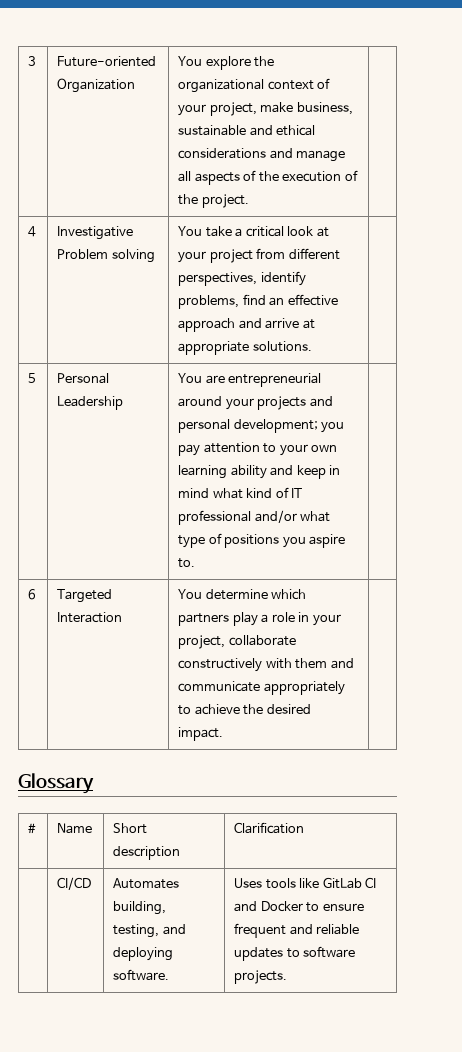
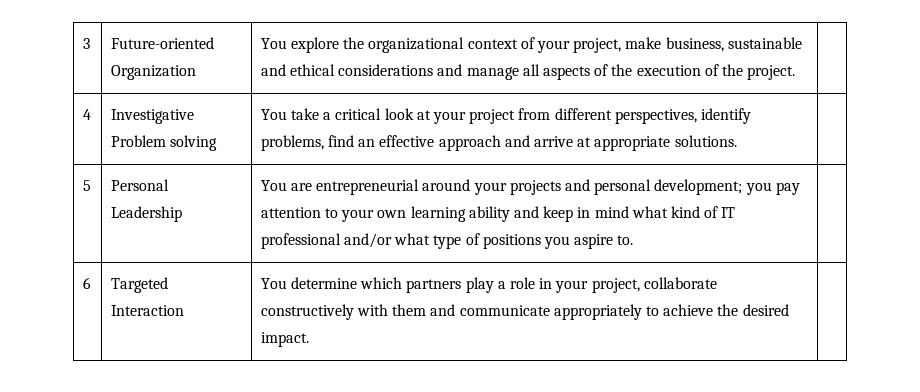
[18,773,94,794] [28,823,37,834] [57,823,93,834] [113,823,148,834] [113,846,181,860] [234,822,305,834] [57,877,92,890] [113,878,180,889] [113,901,167,915] [113,924,186,938] [113,947,174,961] [113,969,170,981] [234,877,377,889] [234,901,364,912] [234,923,360,938] [234,946,356,961] [234,970,288,984] // Glossary // # | Name | Short description | Clarification // | CI/CD | Automates building, testing, and deploying software. | Uses tools like GitLab CI and Docker to ensure frequent and reliable updates to software projects. -> (309, 339) none

